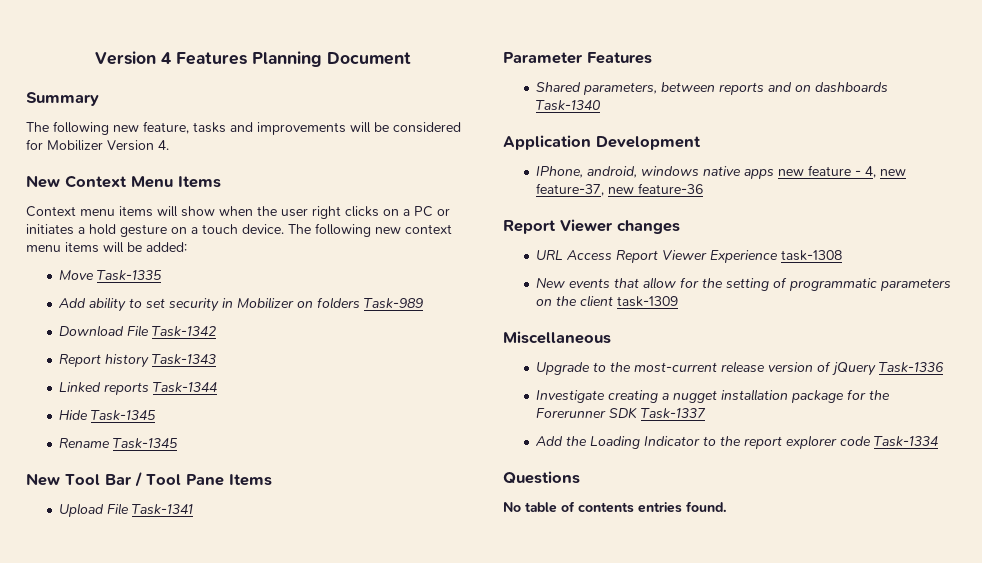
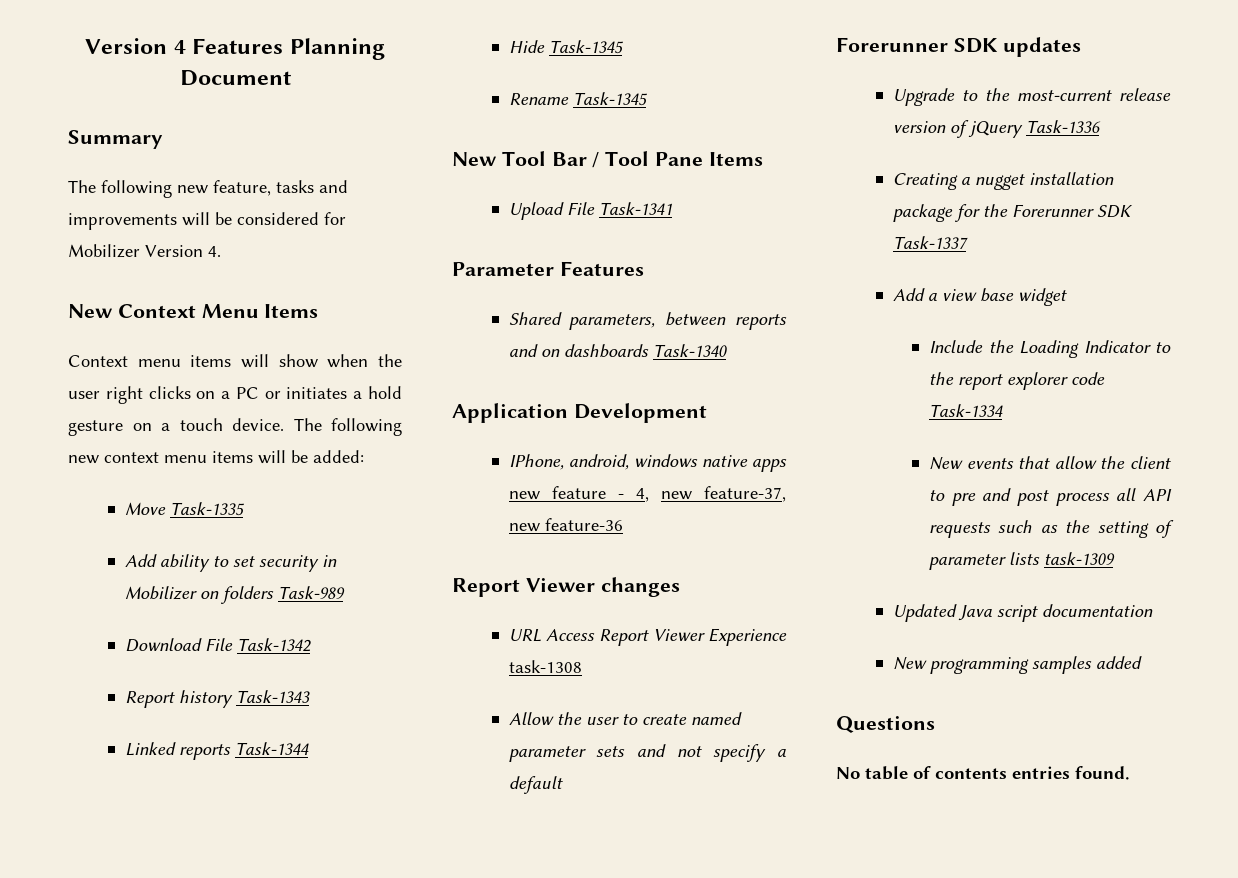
[536,277,952,291] [536,295,679,307] [503,331,611,344] New events that allow for the setting of programmatic parameters on the client task-1309 // Miscellaneous -> [508,712,742,725] [508,744,786,762] [508,776,563,794] [836,37,1081,57] Allow the user to create named parameter sets and not specify a default // Forerunner SDK updates
[536,390,659,403] Investigate creating -> [892,173,958,190] Creating
(564, 441) none -> [927,288,1067,306] [928,340,983,353] a view base widget // Include
(939, 441) none -> [928,456,1171,470] [928,488,1172,506] [928,520,1174,538] [928,552,1115,570] [892,604,1153,622] [892,656,1142,674] // New events that allow the client to pre and post process all API requests such as the setting of parameter lists task-1309 // Updated Java script documentation // New programming samples added

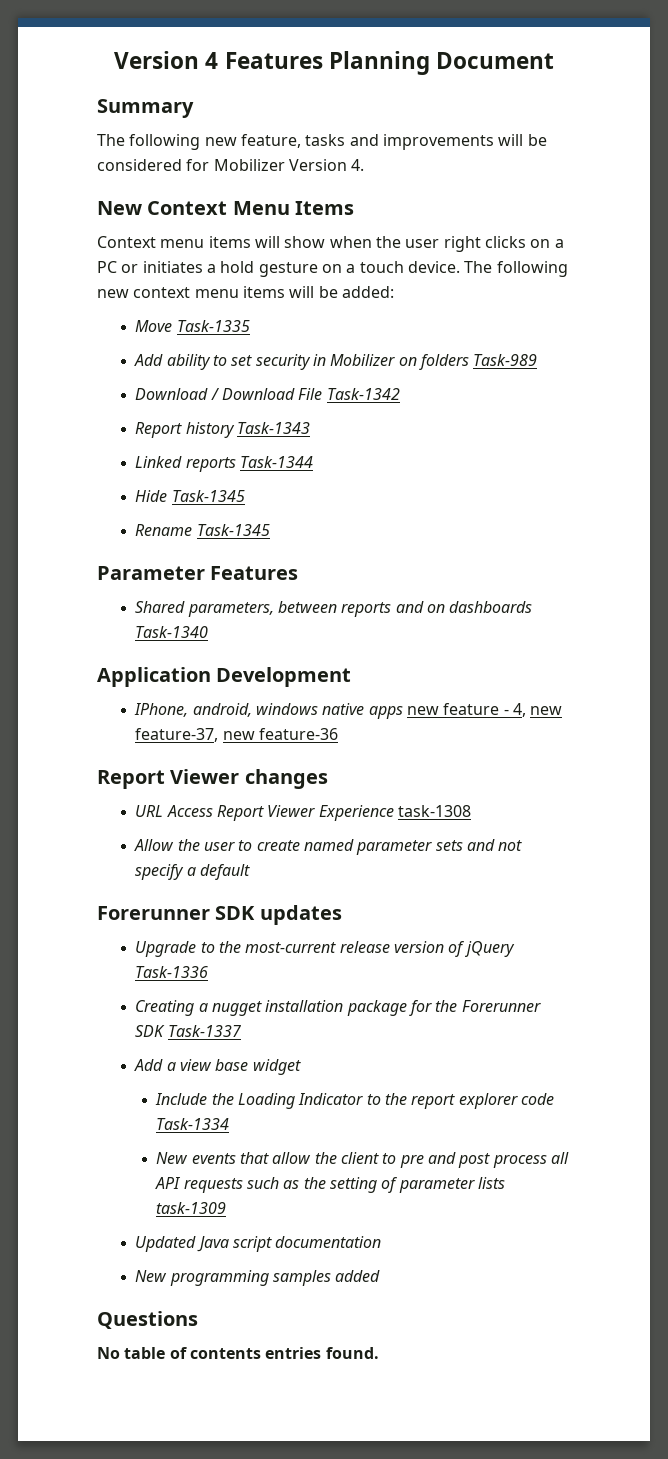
(202, 645) none -> [210,388,296,400] / Download
[452,151,763,168] [508,202,673,220] // New Tool Bar / Tool Pane Items // Upload File Task-1341 -> (270, 530) none

